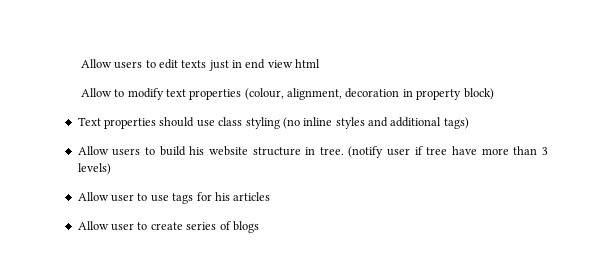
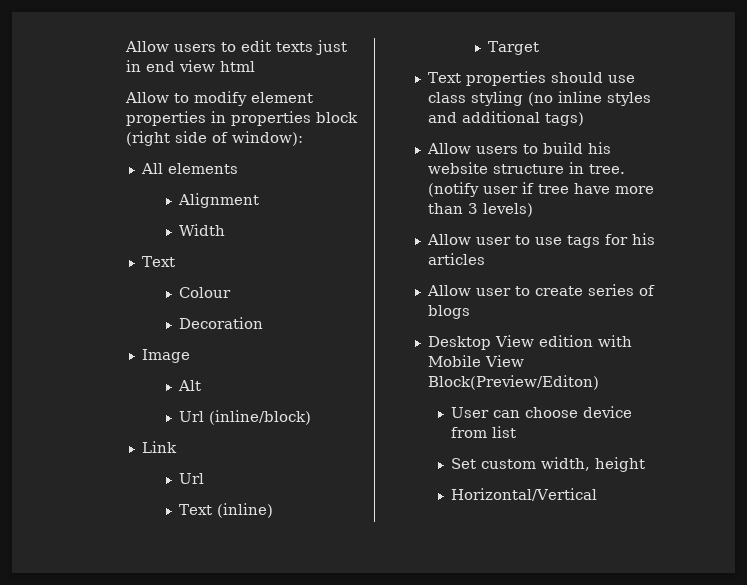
[165,88,494,100] text properties (colour, alignment, decoration in property block) -> [251,92,314,103] [126,111,359,126] [126,131,304,146] [141,163,239,174] [178,193,260,208] [179,224,226,236] [142,256,176,267] [179,287,232,298] [179,317,264,329] [142,349,191,363] [178,380,202,391] [179,410,312,425] [142,441,178,453] [179,473,205,484] [179,503,274,518] [488,41,540,55] element properties in properties block (right side of window): // All elements // Alignment // Width // Text // Colour // Decoration // Image // Alt // Url (inline/block) // Link // Url // Text (inline) // Target
(259, 227) none -> [428,335,633,350] [428,355,525,367] [428,375,600,390] [451,406,633,418] [451,426,517,438] [451,457,646,472] [451,488,598,501] // Desktop View edition with Mobile View Block(Preview/Editon) // User can choose device from list // Set custom width, height // Horizontal/Vertical

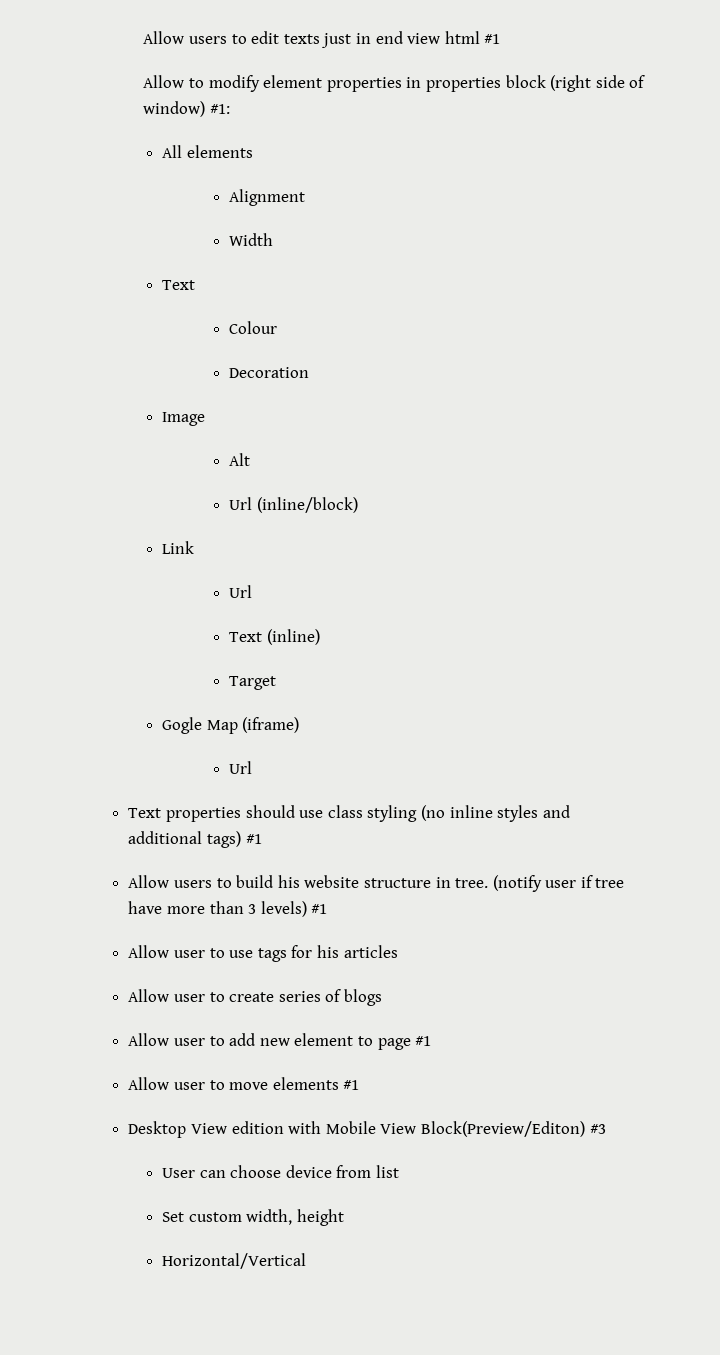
(256, 66) none -> [484,34,501,44] #1
[232,131,304,146] window): -> [143,101,230,117] window) #1:
(540, 48) none -> [162,717,300,734] [229,761,253,774] // Gogle Map (iframe) // Url
(585, 119) none -> [245,834,262,844] #1
(534, 210) none -> [311,904,328,914] #1
(471, 312) none -> [128,1033,432,1050] [128,1077,360,1090] // Allow user to add new element to page #1 // Allow user to move elements #1
(600, 382) none -> [589,1124,606,1134] #3

